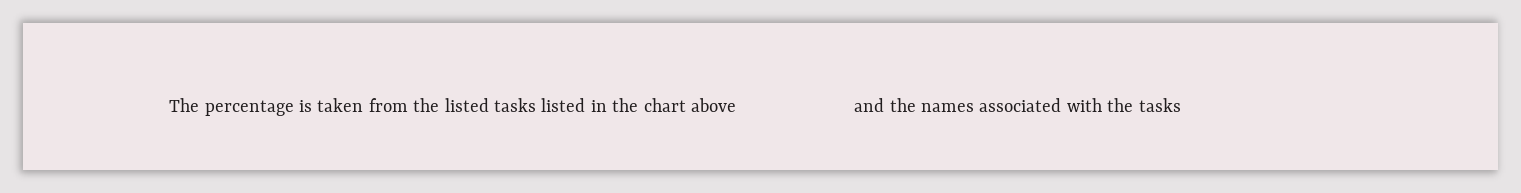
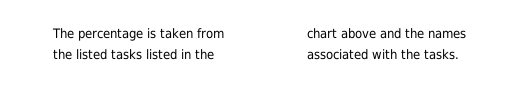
[1138,98,1181,112] tasks -> [424,49,460,60] tasks.

